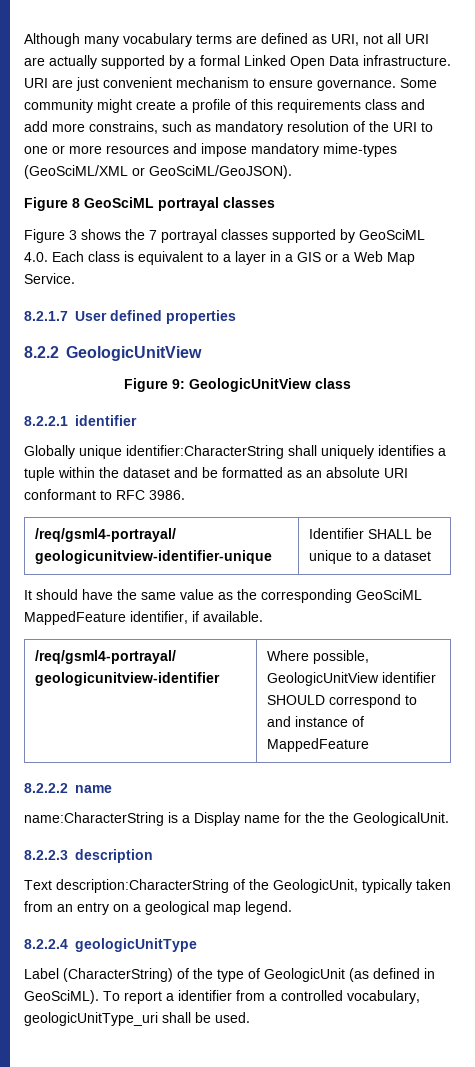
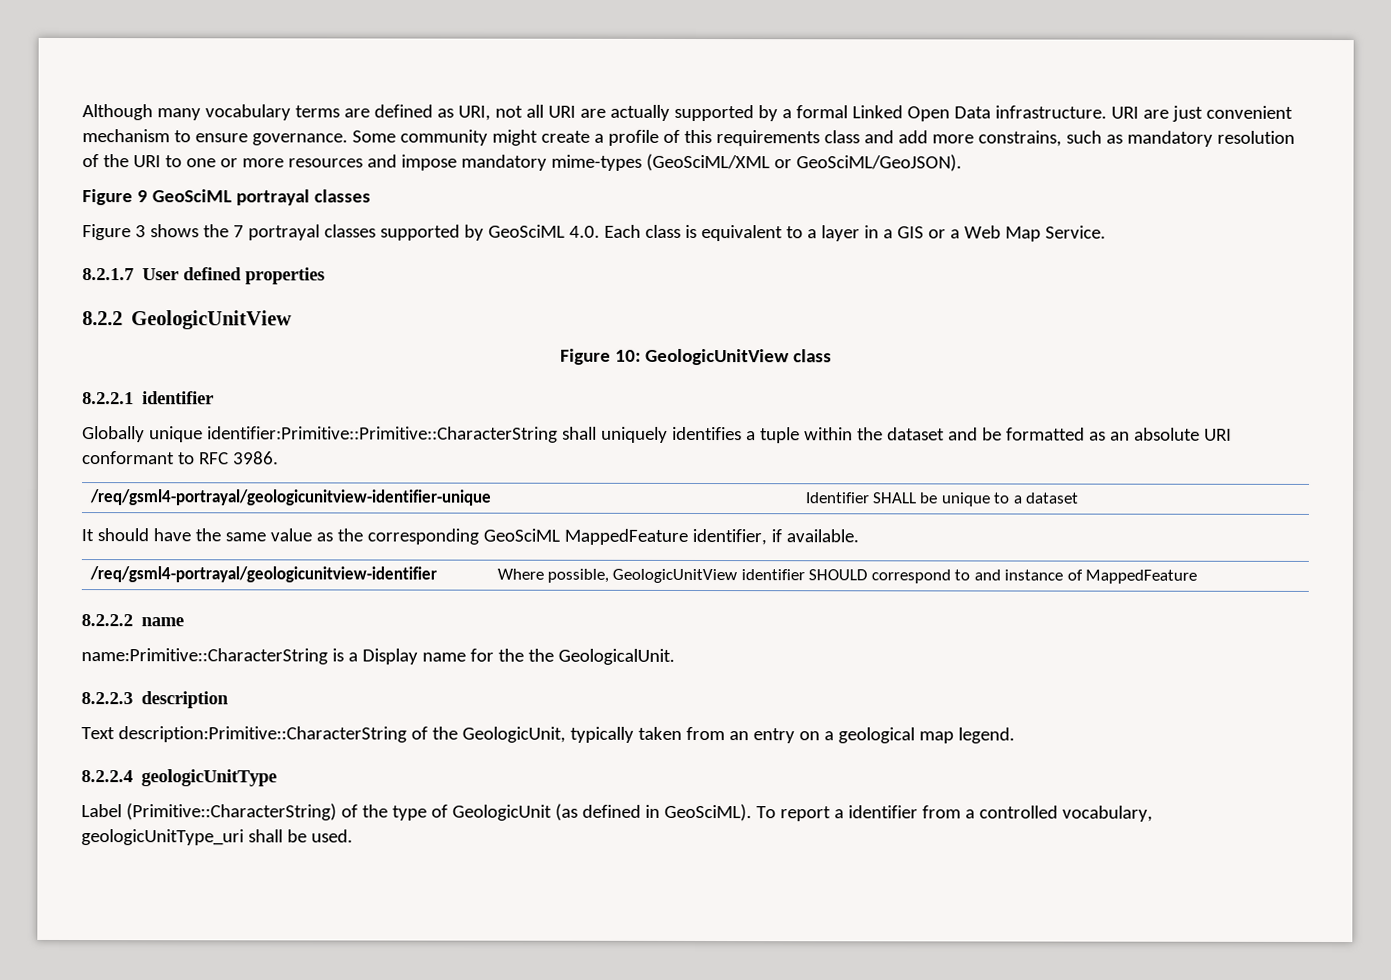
[72,198,80,208] 8 -> [136,190,148,203] 9
[172,379,185,389] 9: -> [615,349,642,362] 10:
[126,445,284,459] identifier:CharacterString -> [206,426,558,443] identifier:Primitive::Primitive::CharacterString
[24,812,164,826] name:CharacterString -> [81,648,328,665] name:Primitive::CharacterString
[56,879,229,893] description:CharacterString -> [117,726,407,743] description:Primitive::CharacterString
[63,968,173,982] (CharacterString) -> [125,803,337,821] (Primitive::CharacterString)

